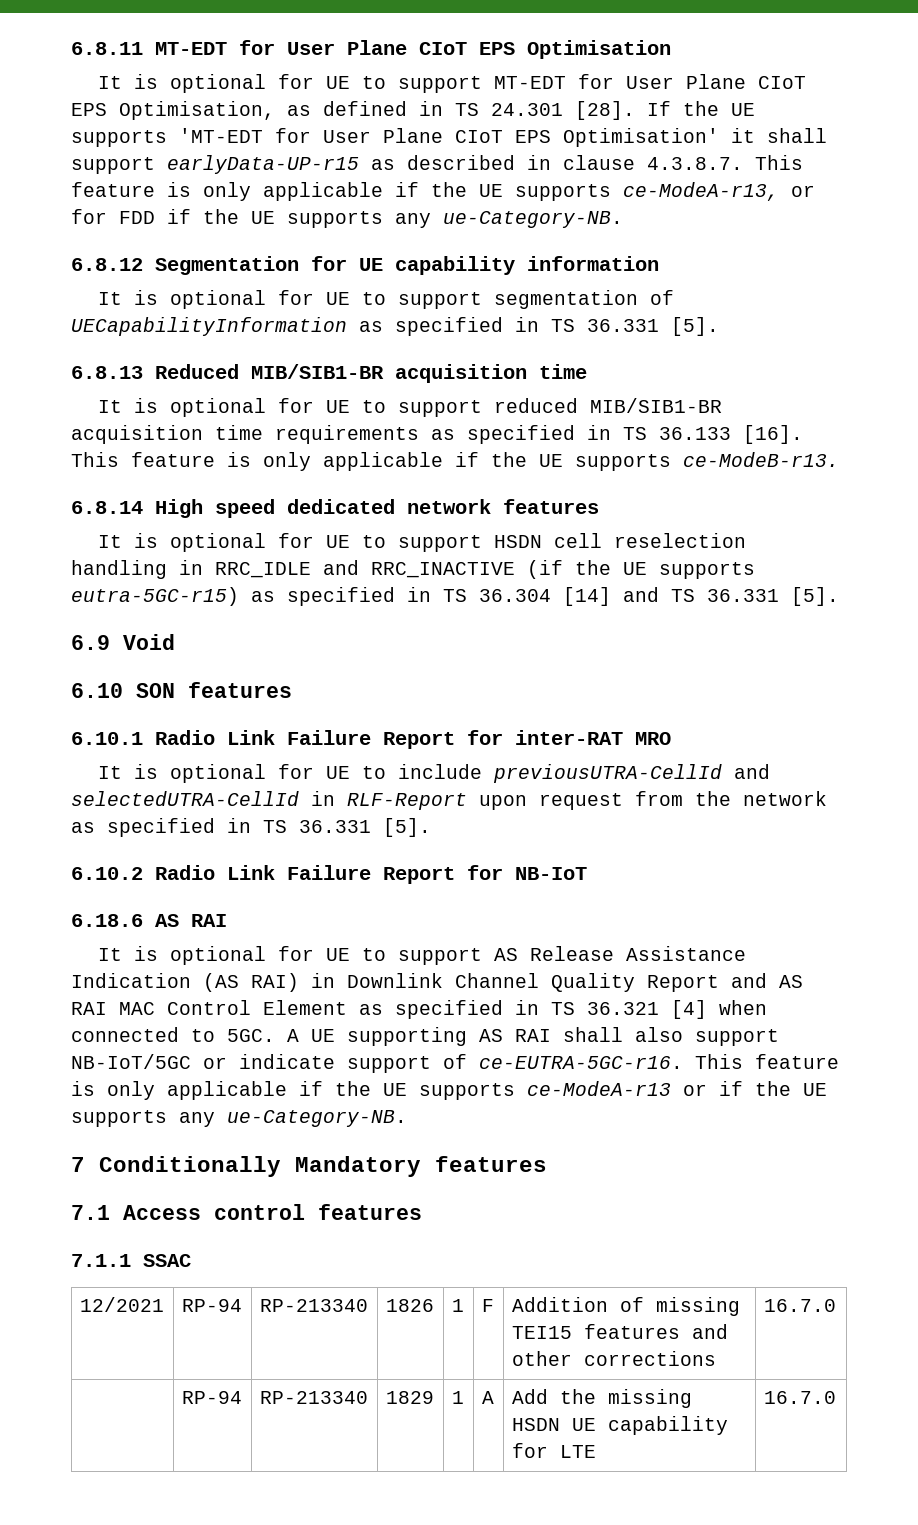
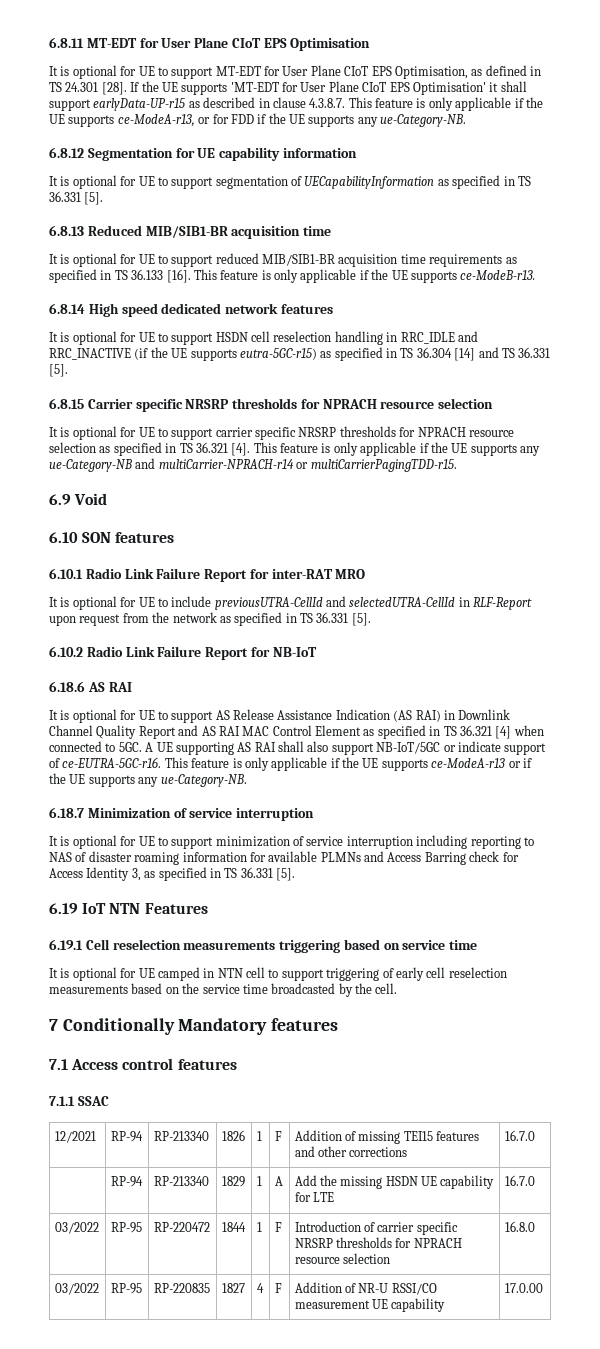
(839, 596) none -> [49,398,494,412] [49,426,514,440] [49,442,540,456] [49,458,457,472] // 6.8.15 Carrier specific NRSRP thresholds for NPRACH resource selection // It is optional for UE to support carrier specific NRSRP thresholds for NPRACH resource selection as specified in TS 36.321 [4]. This feature is only applicable if the UE supports any ue-Category-NB and multiCarrier-NPRACH-r14 or multiCarrierPagingTDD-r15.
(407, 1118) none -> [49,807,315,821] [49,835,534,849] [49,851,519,865] [49,867,295,881] [49,903,208,914] [49,939,478,953] [49,967,507,981] [49,983,398,997] // 6.18.7 Minimization of service interruption // It is optional for UE to support minimization of service interruption including reporting to NAS of disaster roaming information for available PLMNs and Access Barring check for Access Identity 3, as specified in TS 36.331 [5]. // 6.19 IoT NTN Features // 6.19.1 Cell reselection measurements triggering based on service time // It is optional for UE camped in NTN cell to support triggering of early cell reselection measurements based on the service time broadcasted by the cell.
(836, 1397) none -> [54,1222,99,1234] [110,1222,142,1233] [153,1222,210,1232] [221,1222,246,1232] [256,1222,262,1232] [274,1222,282,1232] [294,1221,458,1235] [294,1237,462,1248] [294,1253,390,1264] [504,1221,535,1232] [54,1283,99,1295] [110,1283,142,1294] [153,1283,210,1293] [221,1283,245,1293] [256,1283,264,1293] [274,1283,282,1293] [294,1282,437,1295] [294,1298,446,1312] [504,1283,543,1293] // 03/2022 | RP-95 | RP-220472 | 1844 | 1 | F | Introduction of carrier specific NRSRP thresholds for NPRACH resource selection | 16.8.0 // 03/2022 | RP-95 | RP-220835 | 1827 | 4 | F | Addition of NR-U RSSI/CO measurement UE capability | 17.0.00

